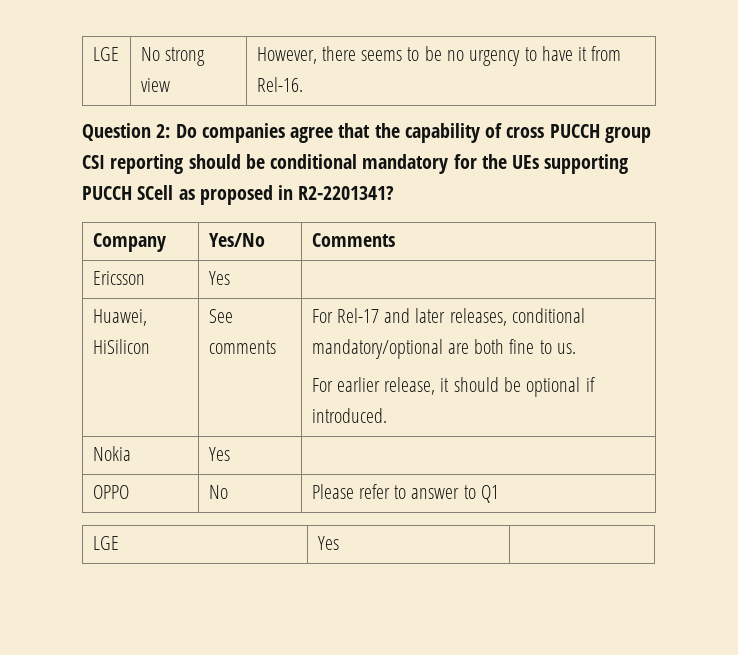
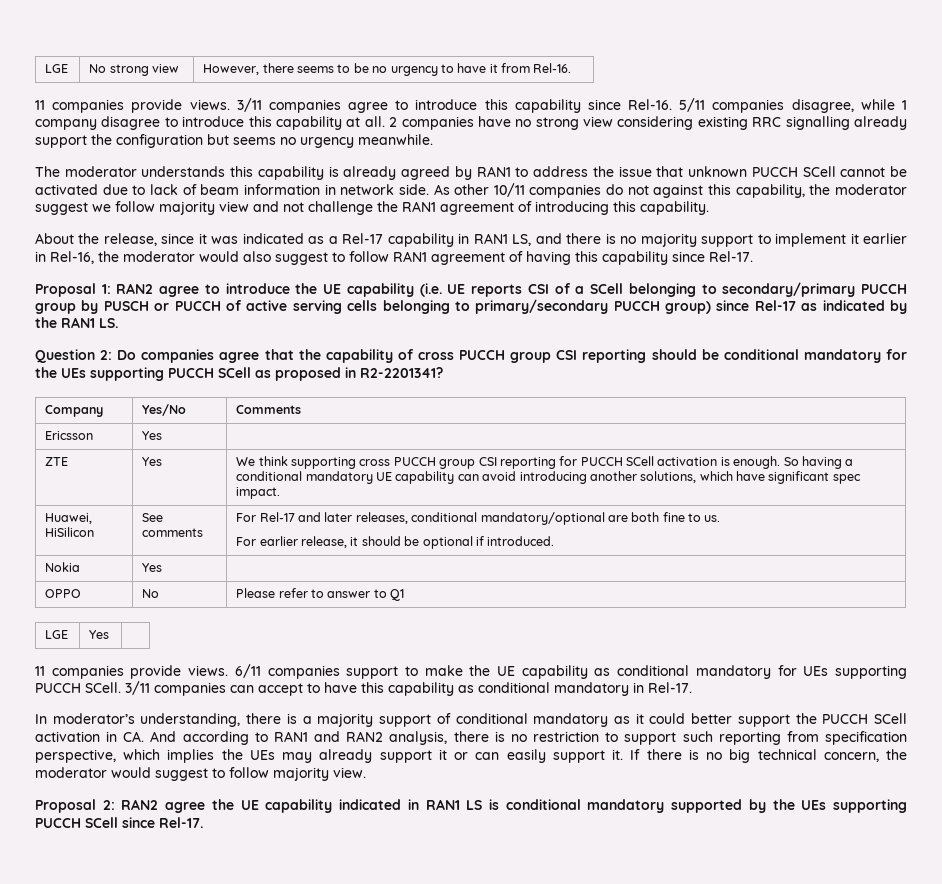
(303, 84) none -> [35,98,907,113] [35,116,908,130] [35,134,433,148] [35,166,907,180] [35,183,907,198] [35,201,709,215] [35,233,907,247] [35,251,753,265] [35,282,907,297] [35,299,908,314] [35,317,118,328] // 11 companies provide views. 3/11 companies agree to introduce this capability since Rel-16. 5/11 companies disagree, while 1 company disagree to introduce this capability at all. 2 companies have no strong view considering existing RRC signalling already support the configuration but seems no urgency meanwhile. // The moderator understands this capability is already agreed by RAN1 to address the issue that unknown PUCCH SCell cannot be activated due to lack of beam information in network side. As other 10/11 companies do not against this capability, the moderator suggest we follow majority view and not challenge the RAN1 agreement of introducing this capability. // About the release, since it was indicated as a Rel-17 capability in RAN1 LS, and there is no majority support to implement it earlier in Rel-16, the moderator would also suggest to follow RAN1 agreement of having this capability since Rel-17. // Proposal 1: RAN2 agree to introduce the UE capability (i.e. UE reports CSI of a SCell belonging to secondary/primary PUCCH group by PUSCH or PUCCH of active serving cells belonging to primary/secondary PUCCH group) since Rel-17 as indicated by the RAN1 LS.
(230, 278) none -> [45,457,69,466] [142,457,163,466] [236,456,854,469] [236,471,861,484] [236,487,281,499] // ZTE | Yes | We think supporting cross PUCCH group CSI reporting for PUCCH SCell activation is enough. So having a conditional mandatory UE capability can avoid introducing another solutions, which have significant spec impact.
(339, 543) none -> [35,664,908,679] [35,681,692,696] [35,713,907,727] [35,731,907,745] [35,749,907,763] [35,767,366,781] [35,799,907,813] [35,817,203,828] // 11 companies provide views. 6/11 companies support to make the UE capability as conditional mandatory for UEs supporting PUCCH SCell. 3/11 companies can accept to have this capability as conditional mandatory in Rel-17. // In moderator’s understanding, there is a majority support of conditional mandatory as it could better support the PUCCH SCell activation in CA. And according to RAN1 and RAN2 analysis, there is no restriction to support such reporting from specification perspective, which implies the UEs may already support it or can easily support it. If there is no big technical concern, the moderator would suggest to follow majority view. // Proposal 2: RAN2 agree the UE capability indicated in RAN1 LS is conditional mandatory supported by the UEs supporting PUCCH SCell since Rel-17.

